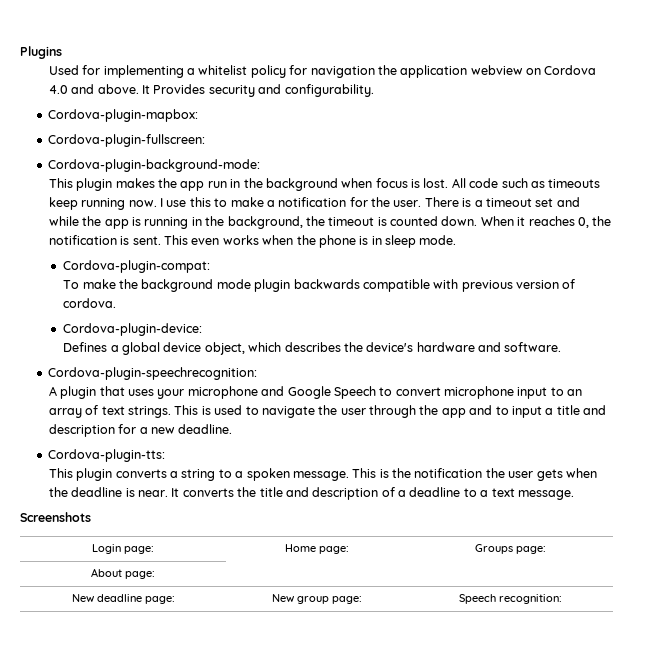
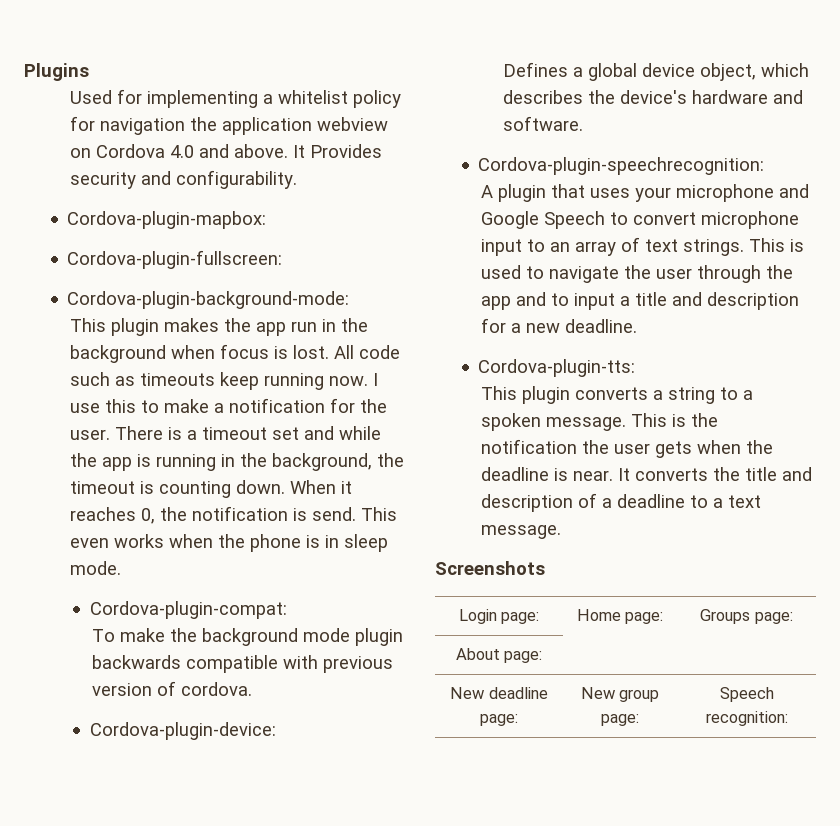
[390,216,439,226] counted -> [158,481,231,498] counting
[132,236,161,245] sent. -> [311,507,356,521] send.

